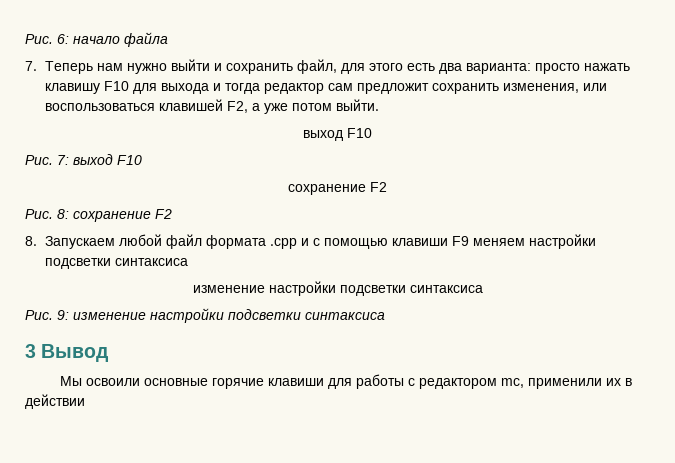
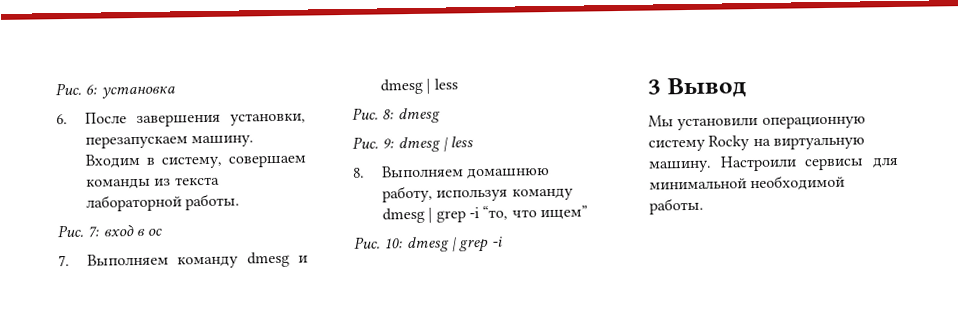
[73,32,168,47] [25,59,630,74] [44,81,607,94] [44,99,379,114] [303,128,372,141] [25,154,142,165] [288,182,387,195] [25,209,172,222] [25,234,596,249] [44,258,188,269] [192,281,483,296] [25,308,385,323] [25,344,110,362] [60,374,633,389] [25,394,85,409] начало файла // 7. Теперь нам нужно выйти и сохранить файл, для этого есть два варианта: просто нажать клавишу F10 для выхода и тогда редактор сам предложит сохранить изменения, или воспользоваться клавишей F2, а уже потом выйти. // выход F10 // Рис. 7: выход F10 // сохранение F2 // Рис. 8: сохранение F2 // 8. Запускаем любой файл формата .cpp и с помощью клавиши F9 меняем настройки подсветки синтаксиса // изменение настройки подсветки синтаксиса // Рис. 9: изменение настройки подсветки синтаксиса // 3 Вывод // Мы освоили основные горячие клавиши для работы с редактором mc, применили их в действии -> [100,85,175,99] [56,112,306,127] [85,135,255,149] [85,153,306,169] [86,176,220,190] [86,193,241,212] [57,224,163,238] [58,251,308,269] [380,78,458,95] [352,107,441,124] [352,136,475,153] [352,165,551,180] [382,185,574,203] [382,205,589,224] [353,236,503,253] [647,77,747,99] [648,115,866,131] [648,135,865,152] [648,155,899,173] [649,174,846,192] [649,197,704,215] установка // 6. После завершения установки, перезапускаем машину. Входим в систему, совершаем команды из текста лабораторной работы. // Рис. 7: вход в ос // 7. Выполняем команду dmesg и dmesg | less // Рис. 8: dmesg // Рис. 9: dmesg | less // 8. Выполняем домашнюю работу, используя команду dmesg | grep -i “то, что ищем” // Рис. 10: dmesg | grep -i // 3 Вывод // Мы установили операционную систему Rocky на виртуальную машину. Настроили сервисы для минимальной необходимой работы.

